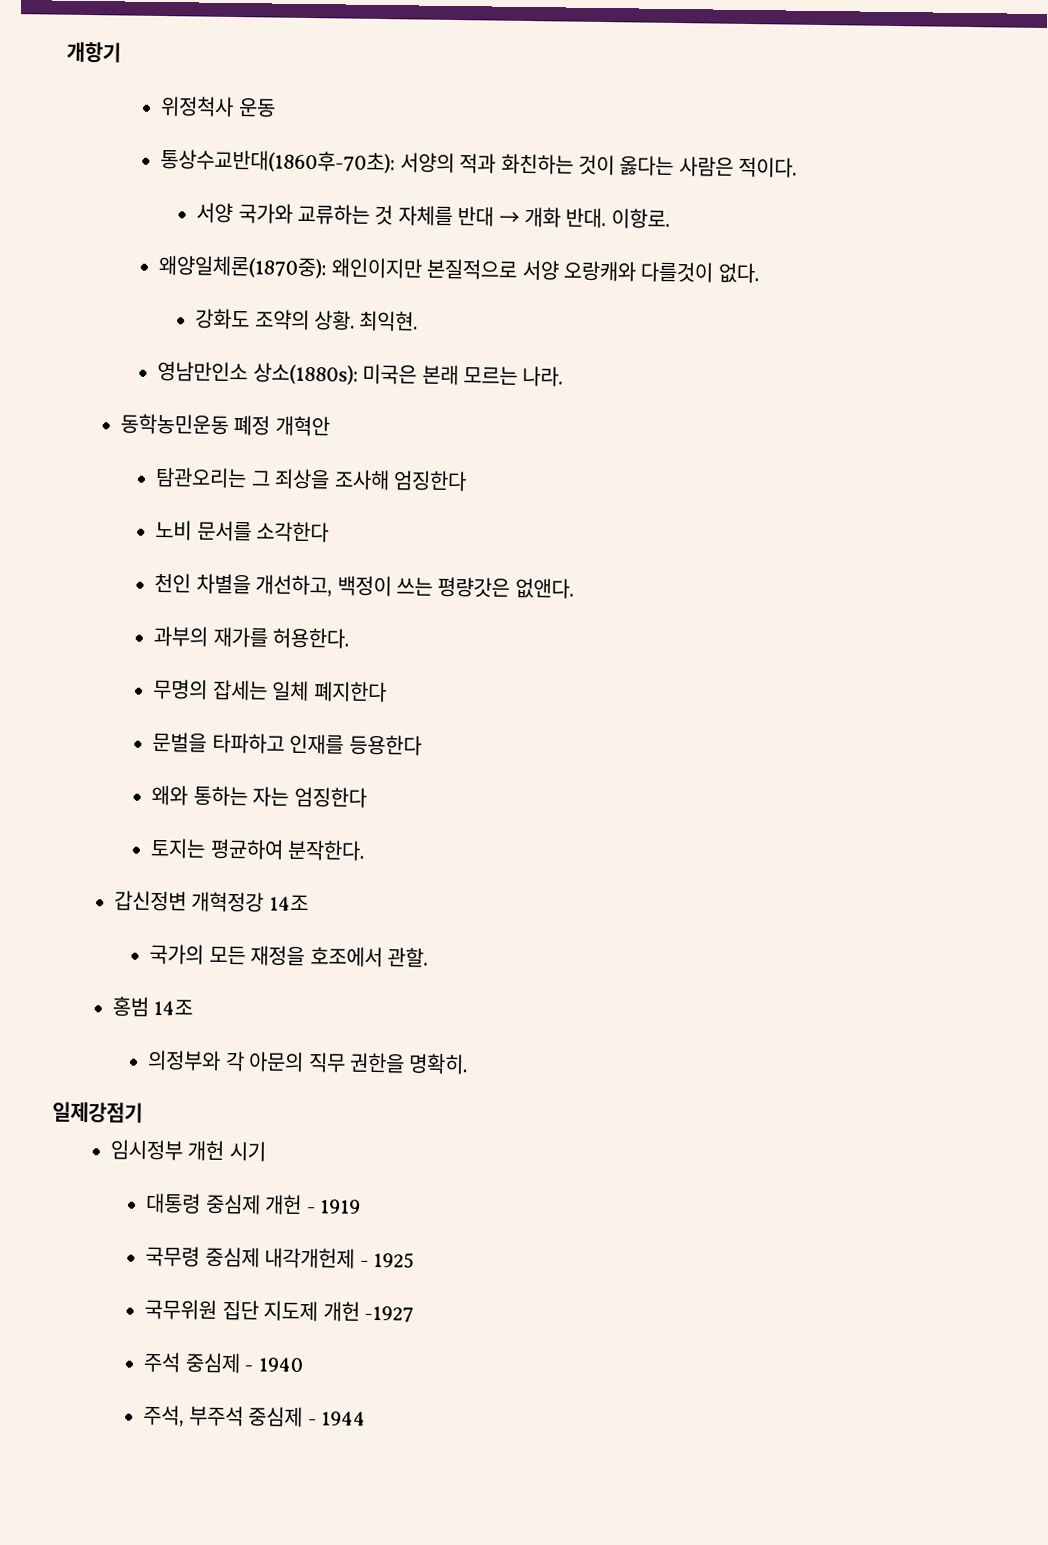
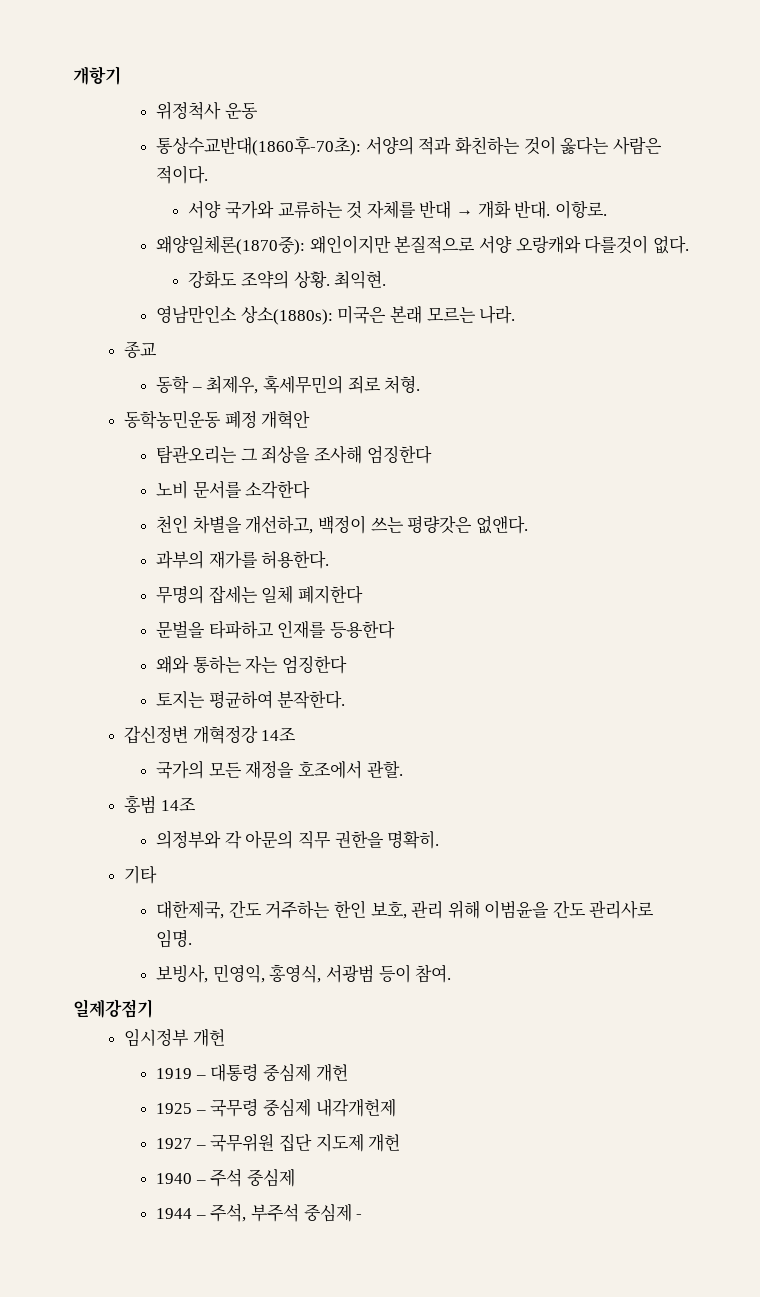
(564, 376) none -> [123,341,157,358] [156,375,421,394] // 종교 // 동학 – 최제우, 혹세무민의 죄로 처형.
(469, 1064) none -> [123,866,157,884] [156,900,655,919] [156,929,193,948] [156,964,452,983] // 기타 // 대한제국, 간도 거주하는 한인 보호, 관리 위해 이범윤을 간도 관리사로 임명. // 보빙사, 민영익, 홍영식, 서광범 등이 참여.
[228,1141,266,1162] 시기 // -> [156,1068,206,1079] // 1919 –
[305,1199,362,1214] - 1919 // -> [156,1103,206,1114] // 1925 –
[359,1251,416,1269] - 1925 // -> [156,1138,206,1149] // 1927 –
[364,1305,415,1323] -1927 // -> [156,1173,206,1184] // 1940 –
[244,1357,304,1373] - 1940 // -> [156,1208,206,1219] // 1944 –
[321,1411,367,1426] 1944 -> (363, 1216) none

